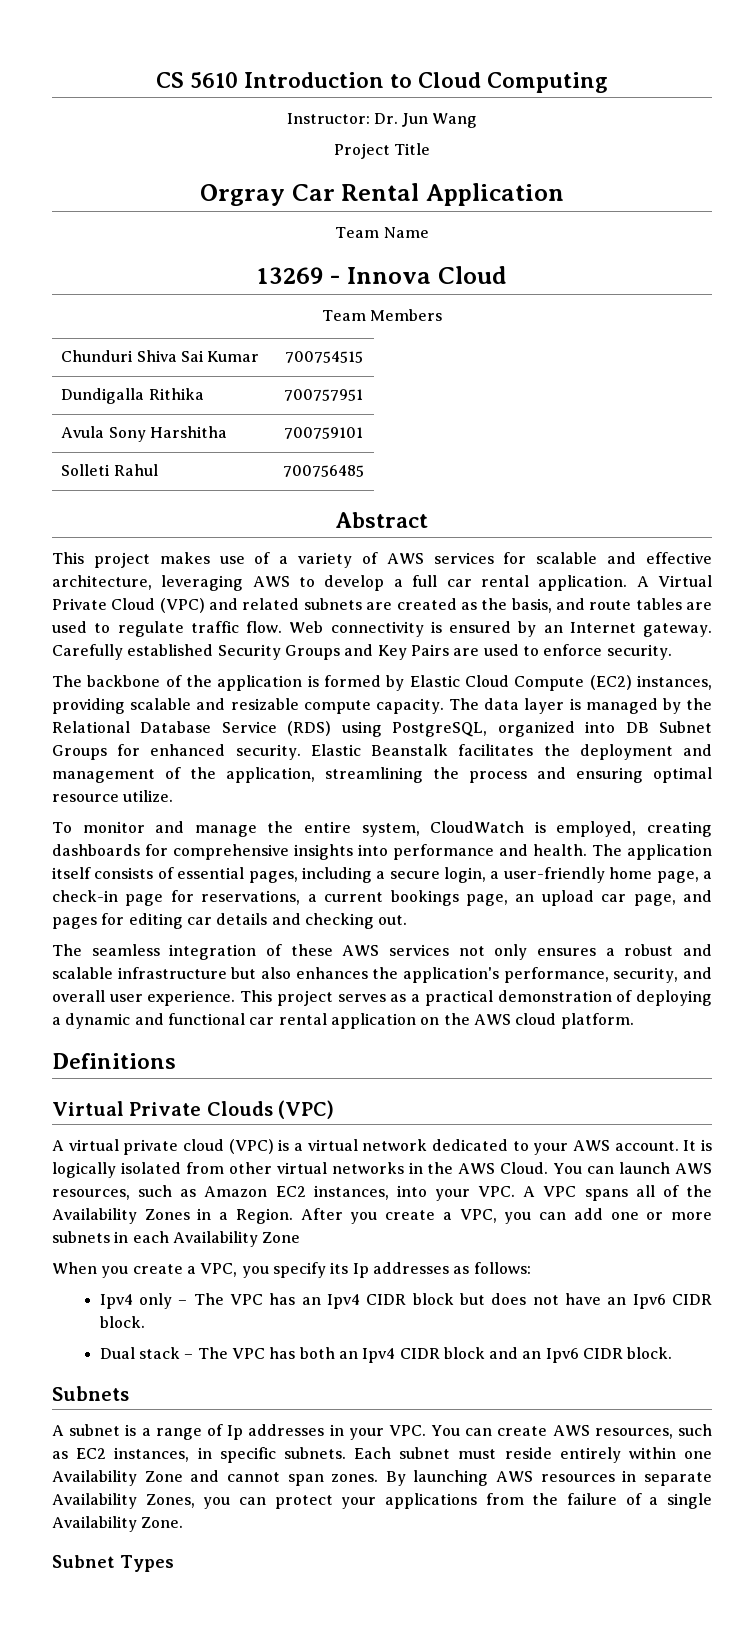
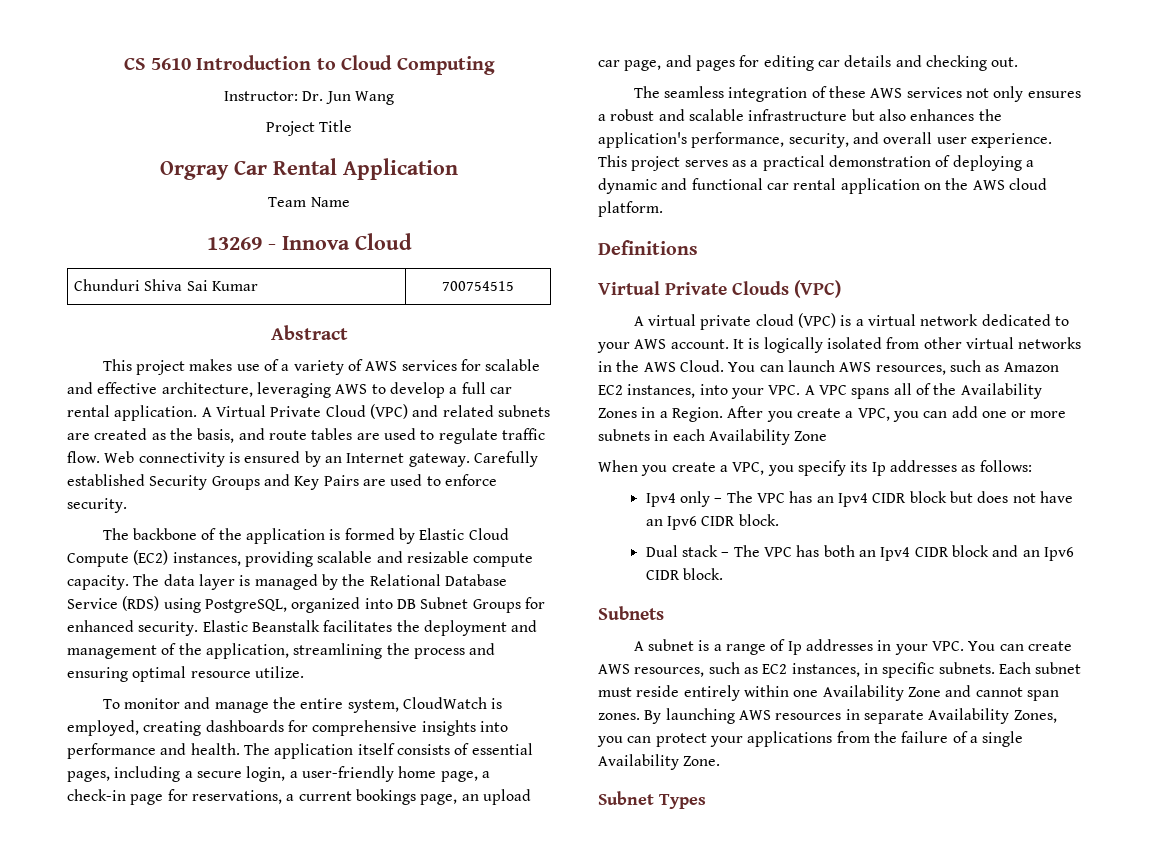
[321,309,443,321] // Team Members -> (412, 241) none
[61,388,204,404] [284,389,363,401] [61,426,227,442] [284,427,363,439] [61,464,158,476] [283,465,364,477] // Dundigalla Rithika | 700757951 // Avula Sony Harshitha | 700759101 // Solleti Rahul | 700756485 -> (514, 286) none

